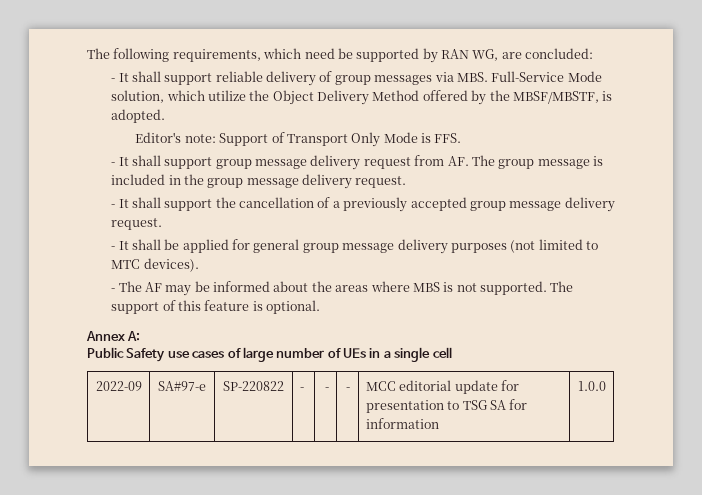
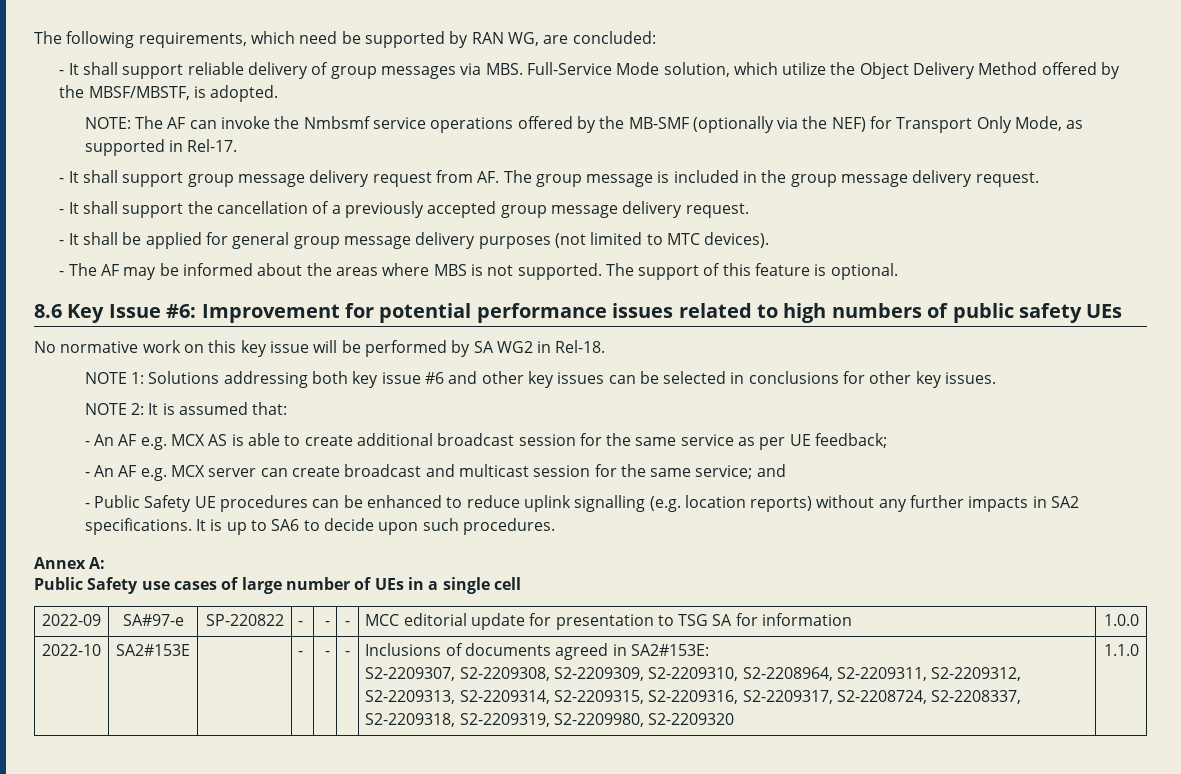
[135,132,462,147] Editor's note: Support of Transport Only Mode is FFS. -> [84,116,1084,133] [84,139,238,156] NOTE: The AF can invoke the Nmbsmf service operations offered by the MB-SMF (optionally via the NEF) for Transport Only Mode, as supported in Rel-17.
(321, 307) none -> [34,303,1123,323] [34,340,606,357] [84,371,997,388] [84,402,288,415] [84,433,888,450] [84,464,786,481] [84,495,1080,512] [84,518,555,535] // 8.6 Key Issue #6: Improvement for potential performance issues related to high numbers of public safety UEs // No normative work on this key issue will be performed by SA WG2 in Rel-18. // NOTE 1: Solutions addressing both key issue #6 and other key issues can be selected in conclusions for other key issues. // NOTE 2: It is assumed that: // - An AF e.g. MCX AS is able to create additional broadcast session for the same service as per UE feedback; // - An AF e.g. MCX server can create broadcast and multicast session for the same service; and // - Public Safety UE procedures can be enhanced to reduce uplink signalling (e.g. location reports) without any further impacts in SA2 specifications. It is up to SA6 to decide upon such procedures.
(606, 386) none -> [42,644,101,656] [116,644,190,656] [298,651,304,656] [324,651,330,656] [345,651,350,656] [365,643,709,660] [365,667,1022,681] [365,690,1022,704] [365,713,735,727] [1103,644,1139,656] // 2022-10 | SA2#153E | | - | - | - | Inclusions of documents agreed in SA2#153E: // S2-2209307, S2-2209308, S2-2209309, S2-2209310, S2-2208964, S2-2209311, S2-2209312, S2-2209313, S2-2209314, S2-2209315, S2-2209316, S2-2209317, S2-2208724, S2-2208337, S2-2209318, S2-2209319, S2-2209980, S2-2209320 | 1.1.0

